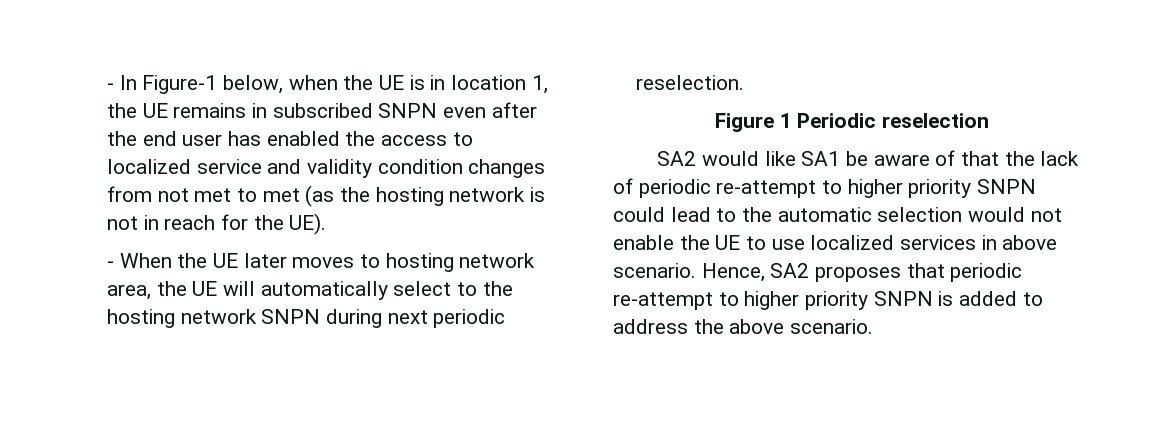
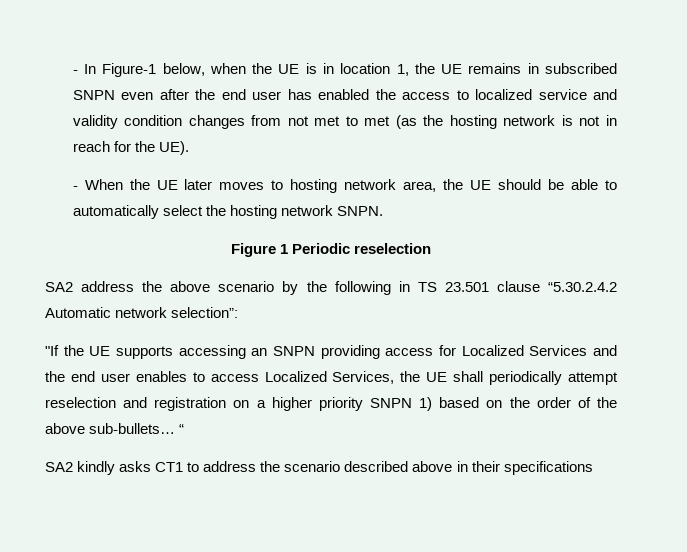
[223,281,256,296] will -> [498,179,617,190] should be able to
[457,281,513,296] [107,309,506,328] [636,75,745,90] to the hosting network SNPN during next periodic reselection. -> [205,205,383,219] the hosting network SNPN.
[701,150,1080,166] [613,178,1037,198] [613,207,1062,222] [613,235,1058,250] [613,263,1023,282] [613,291,1043,310] [613,319,874,334] would like SA1 be aware of that the lack of periodic re-attempt to higher priority SNPN could lead to the automatic selection would not enable the UE to use localized services in above scenario. Hence, SA2 proposes that periodic re-attempt to higher priority SNPN is added to address the above scenario. -> [81,281,617,295] [45,307,239,318] [45,345,618,359] [45,371,619,385] [45,397,617,411] [45,423,185,434] [45,461,593,475] address the above scenario by the following in TS 23.501 clause “5.30.2.4.2 Automatic network selection”: // "If the UE supports accessing an SNPN providing access for Localized Services and the end user enables to access Localized Services, the UE shall periodically attempt reselection and registration on a higher priority SNPN 1) based on the order of the above sub-bullets… “ // SA2 kindly asks CT1 to address the scenario described above in their specifications

